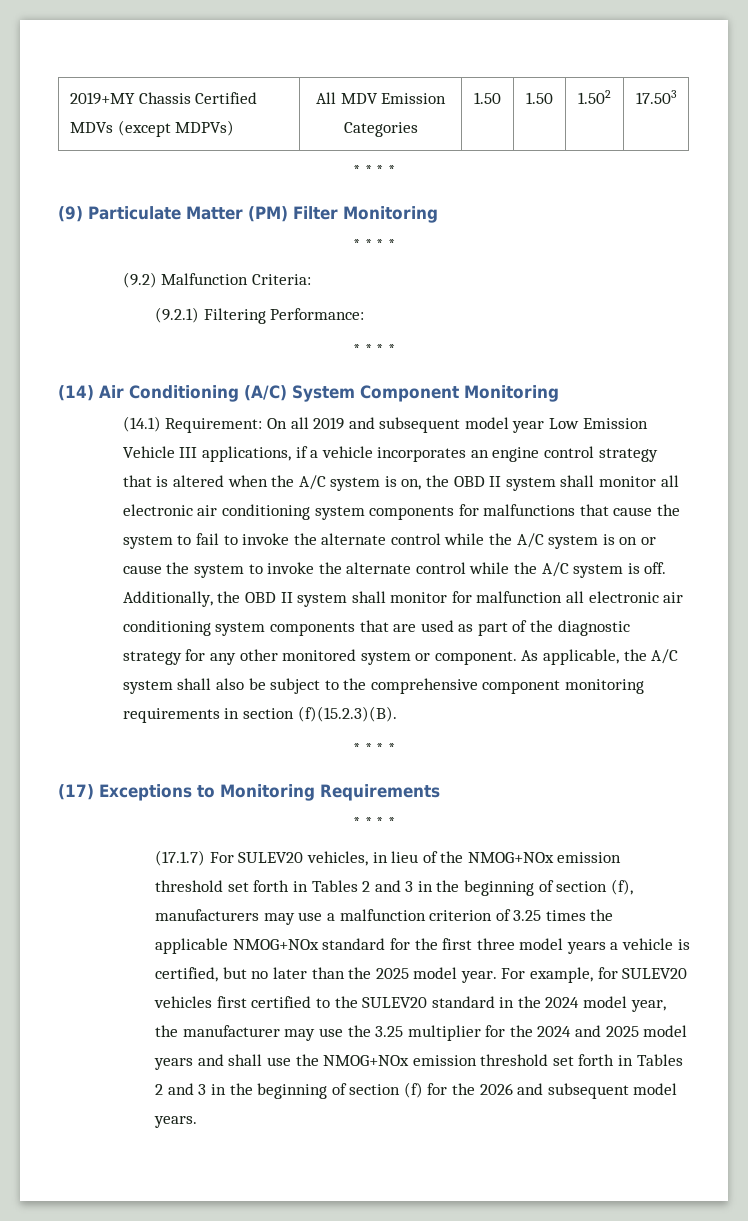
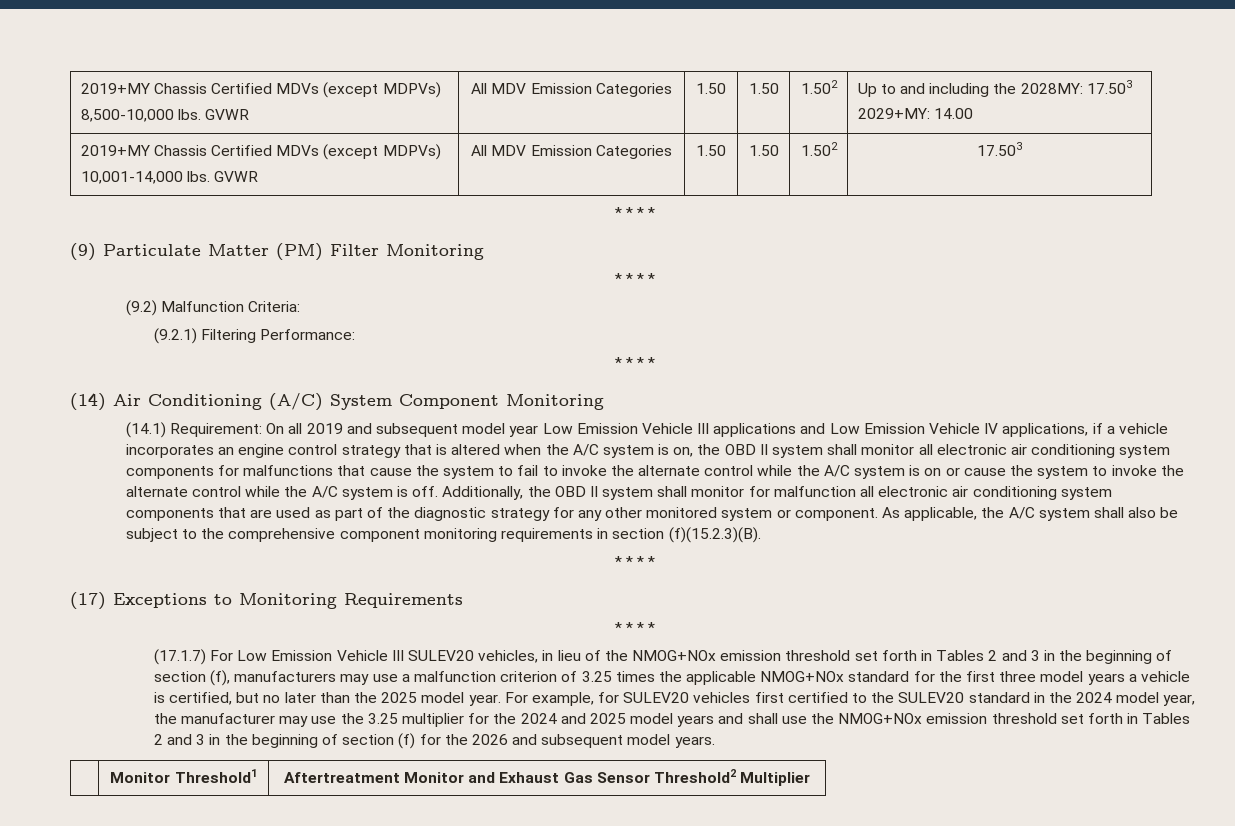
[69,92,258,105] [69,120,235,137] 2019+MY Chassis Certified MDVs (except MDPVs) -> [80,82,441,98] [80,109,249,122] [471,83,672,97] [696,83,726,94] [748,83,779,94] [800,80,838,94] [857,80,1132,97] [857,108,973,119] [80,144,441,160] [80,171,258,184] 2019+MY Chassis Certified MDVs (except MDPVs) // 8,500-10,000 lbs. GVWR | All MDV Emission Categories | 1.50 | 1.50 | 1.502 | Up to and including the 2028MY: 17.503 // 2029+MY: 14.00 // 2019+MY Chassis Certified MDVs (except MDPVs) // 10,001-14,000 lbs. GVWR
(198, 452) none -> [713,423,999,437] applications and Low Emission Vehicle IV
(234, 857) none -> [237,650,404,661] Low Emission Vehicle III
(198, 1122) none -> [110,769,257,783] [283,769,811,786] // | Monitor Threshold1 | Aftertreatment Monitor and Exhaust Gas Sensor Threshold2 Multiplier

